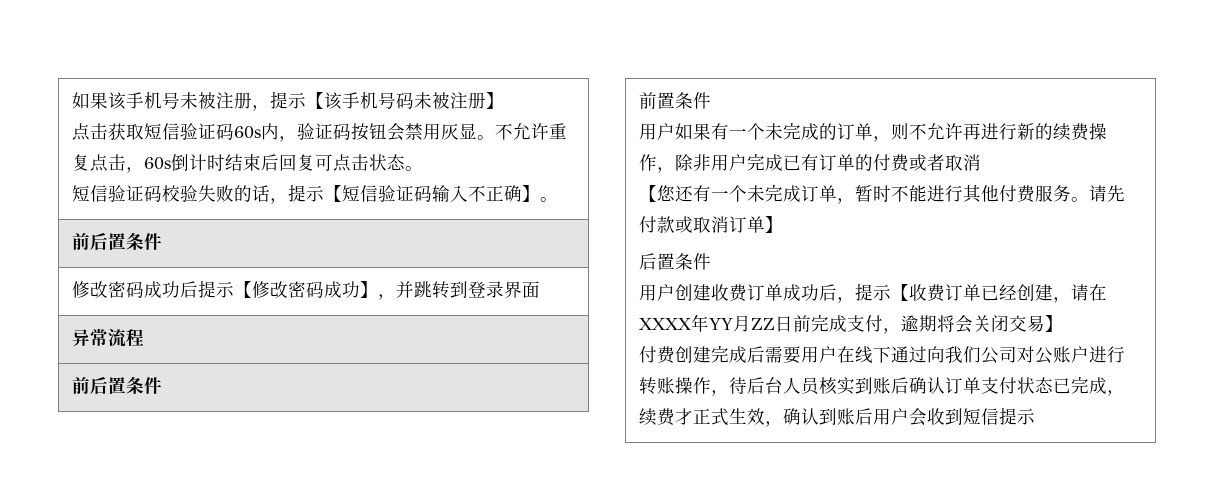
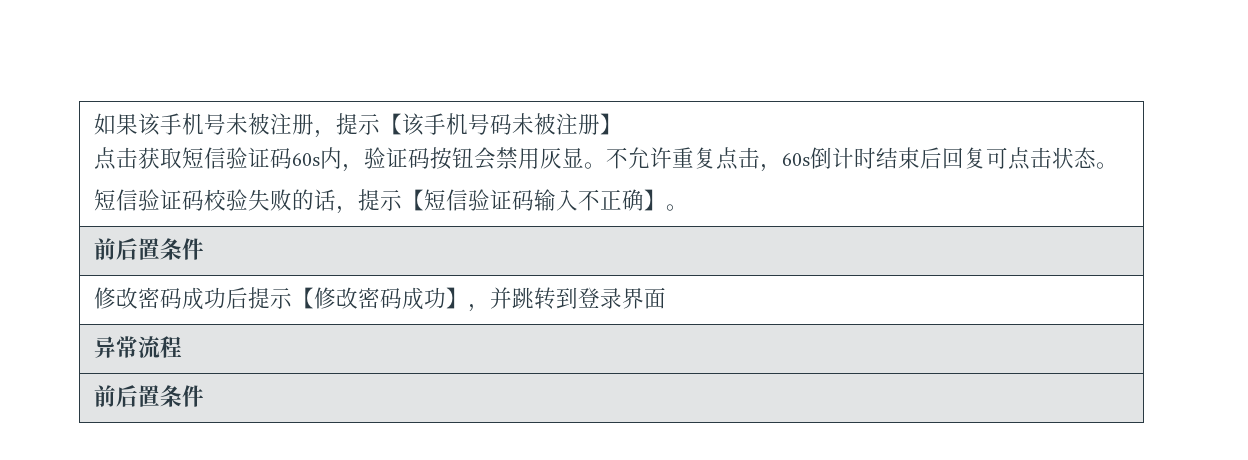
[638,92,711,109] [638,122,1107,142] [638,153,981,173] [638,184,1125,204] [638,216,783,233] [638,253,711,270] [638,283,1107,303] [638,314,1063,334] [638,345,1125,364] [638,376,1125,396] [638,407,1035,427] // 前置条件 // 用户如果有一个未完成的订单，则不允许再进行新的续费操作，除非用户完成已有订单的付费或者取消 // 【您还有一个未完成订单，暂时不能进行其他付费服务。请先付款或取消订单】 // 后置条件 // 用户创建收费订单成功后，提示【收费订单已经创建，请在XXXX年YY月ZZ日前完成支付，逾期将会关闭交易】 // 付费创建完成后需要用户在线下通过向我们公司对公账户进行转账操作，待后台人员核实到账后确认订单支付状态已完成，续费才正式生效，确认到账后用户会收到短信提示 -> (204, 396) none

